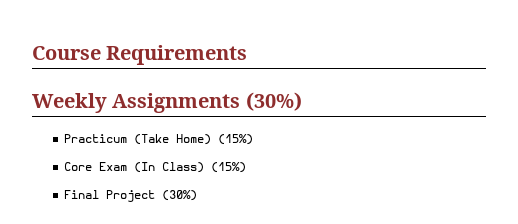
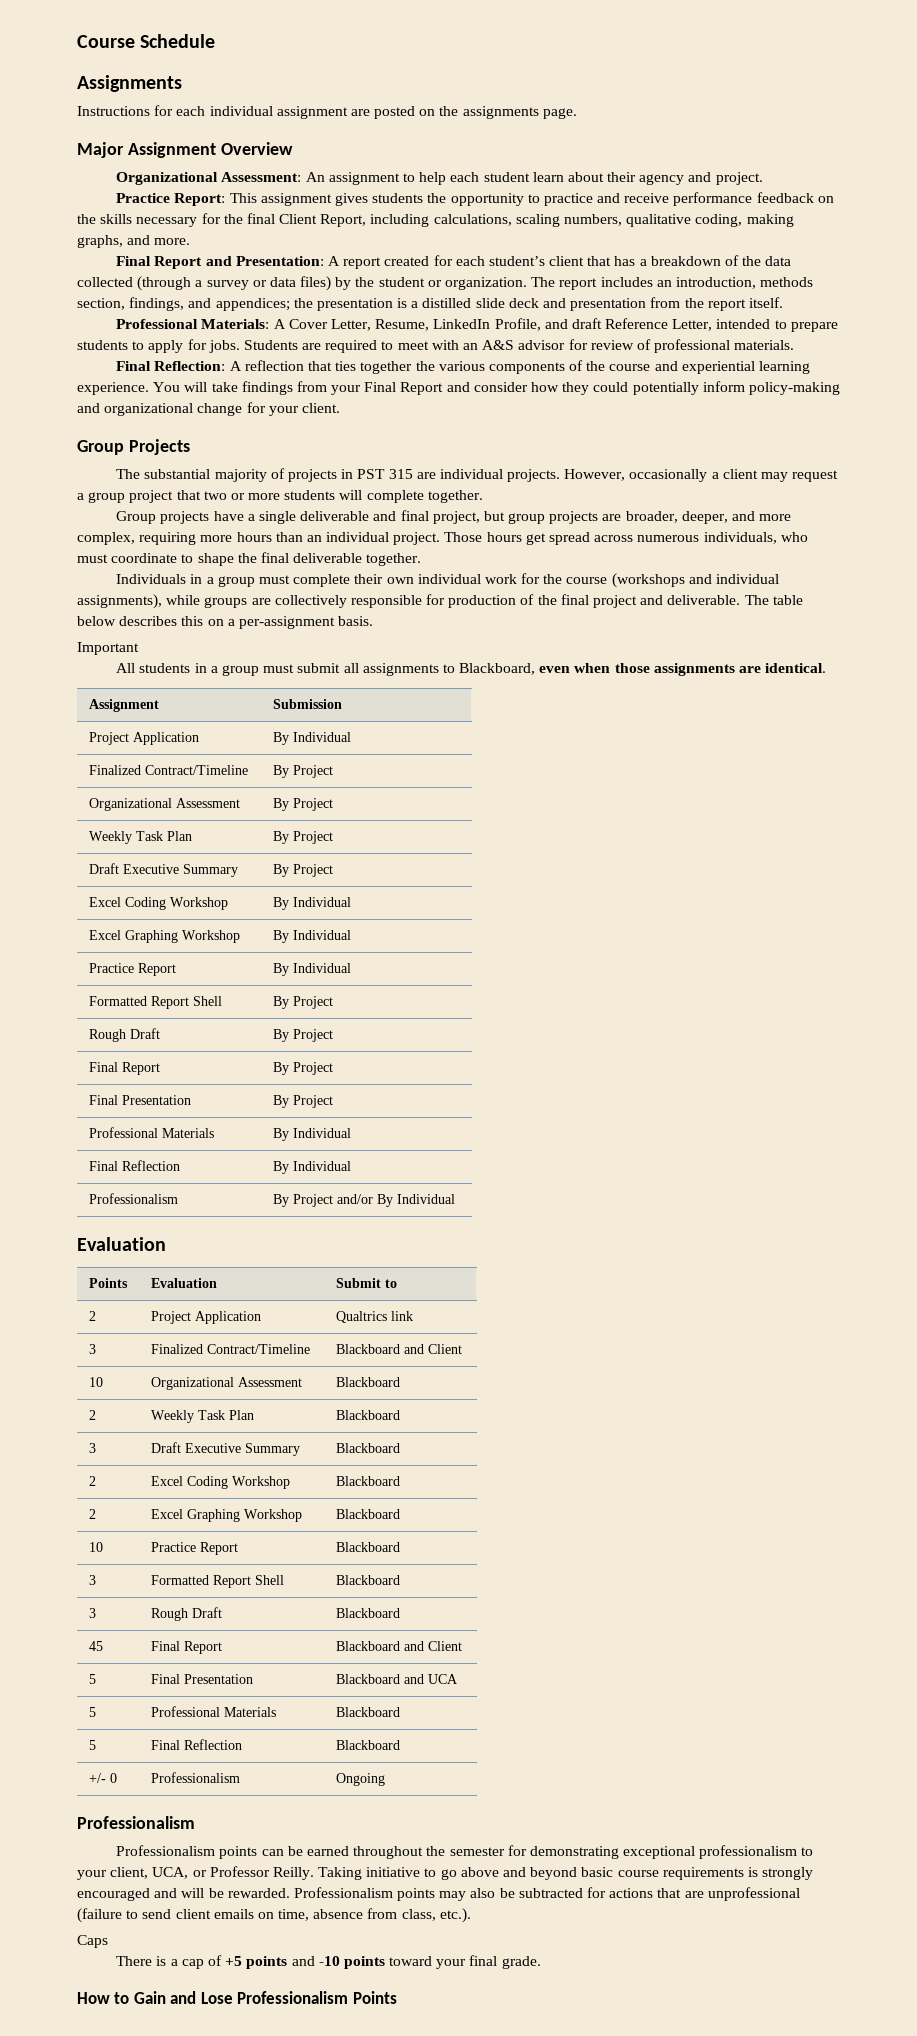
[106,45,248,65] [32,93,107,113] Requirements // Weekly -> [140,34,216,48] Schedule //
[245,92,302,111] [63,134,253,145] [63,162,246,173] [63,190,197,202] (30%) // Practicum (Take Home) (15%) // Core Exam (In Class) (15%) // Final Project (30%) -> [77,105,577,119] [77,142,293,158] [116,172,763,185] [116,192,834,206] [77,213,794,227] [77,235,191,248] [116,255,792,269] [77,276,814,291] [77,297,783,311] [116,318,838,332] [77,339,795,353] [116,360,811,374] [77,381,840,395] [77,402,340,416] [77,439,190,455] [116,468,839,482] [77,490,483,503] [116,510,792,524] [77,532,808,545] [77,552,422,566] [116,573,780,588] [77,594,803,609] [77,616,374,629] [77,642,139,655] [116,663,827,676] [88,699,159,712] [272,699,342,709] [88,732,199,745] [272,732,351,745] [88,765,248,775] [272,765,333,778] [88,798,240,811] [272,798,333,811] [88,831,192,844] [272,831,333,844] [88,863,238,877] [272,864,333,877] [88,897,228,910] [272,897,351,910] [88,930,240,943] [272,930,351,943] [88,963,176,976] [272,963,351,976] [88,996,222,1009] [272,996,333,1009] [88,1028,160,1042] [272,1029,333,1042] [88,1062,160,1075] [272,1062,333,1075] [88,1095,191,1105] [272,1095,333,1108] [88,1127,214,1138] [272,1128,351,1141] [88,1160,180,1171] [272,1161,351,1174] [88,1193,178,1204] [272,1194,455,1207] [77,1237,166,1251] [88,1278,128,1288] [150,1278,217,1288] [335,1278,397,1288] [88,1311,96,1321] [150,1311,261,1324] [335,1311,413,1323] [88,1344,96,1354] [150,1344,310,1354] [335,1344,462,1354] [88,1377,103,1387] [150,1377,302,1390] [335,1377,400,1387] [88,1410,96,1420] [150,1410,254,1423] [335,1410,400,1420] [88,1443,96,1453] [150,1442,300,1456] [335,1443,400,1453] [88,1476,96,1486] [150,1476,290,1489] [335,1476,400,1486] [88,1509,96,1519] [150,1509,302,1522] [335,1509,400,1519] [88,1542,103,1552] [150,1542,238,1555] [335,1542,400,1552] [88,1575,96,1585] [150,1575,284,1588] [335,1575,400,1585] [88,1608,96,1618] [150,1607,222,1621] [335,1608,400,1618] [88,1641,103,1651] [150,1641,222,1654] [335,1641,462,1651] [88,1674,96,1684] [150,1674,253,1684] [335,1674,458,1684] [88,1707,96,1717] [150,1706,276,1717] [335,1707,400,1717] [88,1740,96,1750] [150,1739,242,1750] [335,1740,400,1750] [88,1773,117,1783] [150,1772,240,1783] [335,1773,385,1786] [77,1816,195,1829] [116,1845,814,1859] [77,1866,814,1880] [77,1887,800,1901] [77,1908,471,1923] [77,1935,108,1948] [116,1955,541,1969] [77,1991,397,2004] // Instructions for each individual assignment are posted on the assignments page. // Major Assignment Overview // Organizational Assessment: An assignment to help each student learn about their agency and project. // Practice Report: This assignment gives students the opportunity to practice and receive performance feedback on the skills necessary for the final Client Report, including calculations, scaling numbers, qualitative coding, making graphs, and more. // Final Report and Presentation: A report created for each student’s client that has a breakdown of the data collected (through a survey or data files) by the student or organization. The report includes an introduction, methods section, findings, and appendices; the presentation is a distilled slide deck and presentation from the report itself. // Professional Materials: A Cover Letter, Resume, LinkedIn Profile, and draft Reference Letter, intended to prepare students to apply for jobs. Students are required to meet with an A&S advisor for review of professional materials. // Final Reflection: A reflection that ties together the various components of the course and experiential learning experience. You will take findings from your Final Report and consider how they could potentially inform policy-making and organizational change for your client. // Group Projects // The substantial majority of projects in PST 315 are individual projects. However, occasionally a client may request a group project that two or more students will complete together. // Group projects have a single deliverable and final project, but group projects are broader, deeper, and more complex, requiring more hours than an individual project. Those hours get spread across numerous individuals, who must coordinate to shape the final deliverable together. // Individuals in a group must complete their own individual work for the course (workshops and individual assignments), while groups are collectively responsible for production of the final project and deliverable. The table below describes this on a per-assignment basis. // Important // All students in a group must submit all assignments to Blackboard, even when those assignments are identical. // Assignment | Submission // Project Application | By Individual // Finalized Contract/Timeline | By Project // Organizational Assessment | By Project // Weekly Task Plan | By Project // Draft Executive Summary | By Project // Excel Coding Workshop | By Individual // Excel Graphing Workshop | By Individual // Practice Report | By Individual // Formatted Report Shell | By Project // Rough Draft | By Project // Final Report | By Project // Final Presentation | By Project // Professional Materials | By Individual // Final Reflection | By Individual // Professionalism | By Project and/or By Individual // Evaluation // Points | Evaluation | Submit to // 2 | Project Application | Qualtrics link // 3 | Finalized Contract/Timeline | Blackboard and Client // 10 | Organizational Assessment | Blackboard // 2 | Weekly Task Plan | Blackboard // 3 | Draft Executive Summary | Blackboard // 2 | Excel Coding Workshop | Blackboard // 2 | Excel Graphing Workshop | Blackboard // 10 | Practice Report | Blackboard // 3 | Formatted Report Shell | Blackboard // 3 | Rough Draft | Blackboard // 45 | Final Report | Blackboard and Client // 5 | Final Presentation | Blackboard and UCA // 5 | Professional Materials | Blackboard // 5 | Final Reflection | Blackboard // +/- 0 | Professionalism | Ongoing // Professionalism // Professionalism points can be earned throughout the semester for demonstrating exceptional professionalism to your client, UCA, or Professor Reilly. Taking initiative to go above and beyond basic course requirements is strongly encouraged and will be rewarded. Professionalism points may also be subtracted for actions that are unprofessional (failure to send client emails on time, absence from class, etc.). // Caps // There is a cap of +5 points and -10 points toward your final grade. // How to Gain and Lose Professionalism Points

